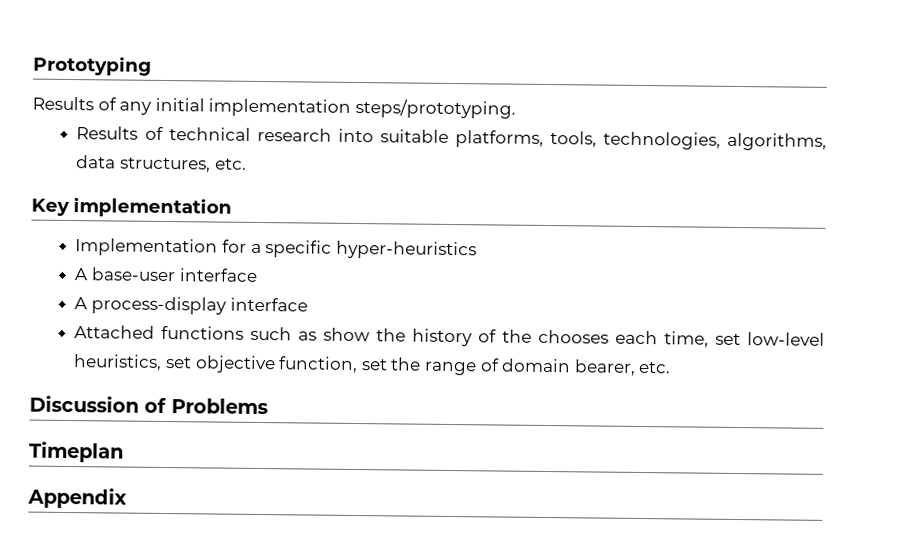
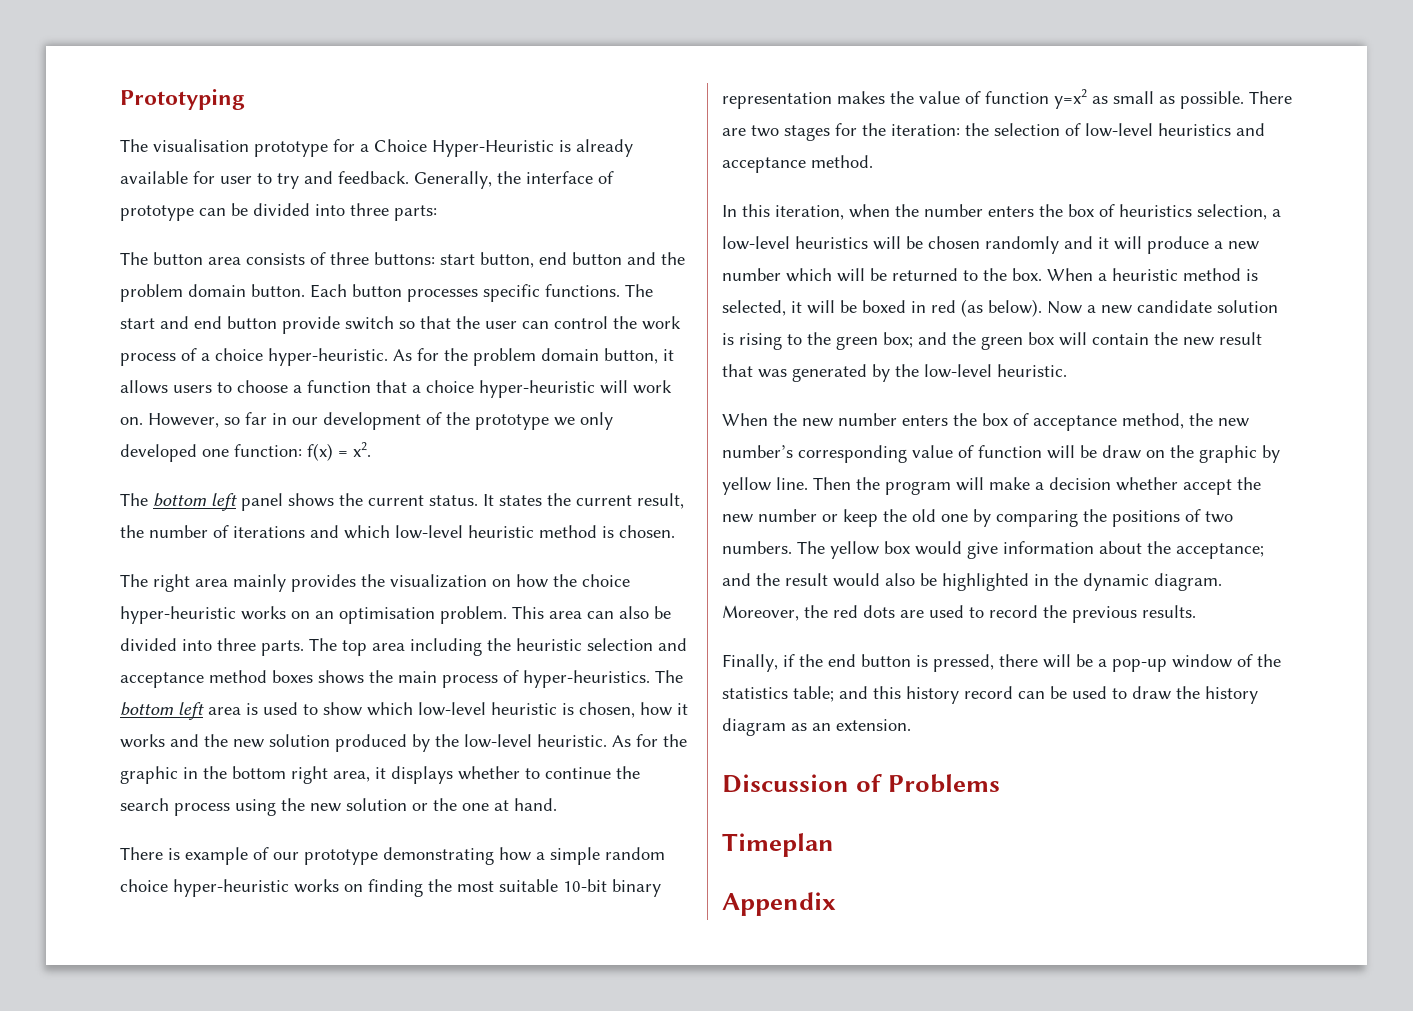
[32,96,516,119] [76,126,827,151] [76,155,247,173] [31,197,232,218] [75,238,477,260] [74,267,258,282] [74,296,308,315] [74,325,825,348] [73,354,672,376] Results of any initial implementation steps/prototyping. // Results of technical research into suitable platforms, tools, technologies, algorithms, data structures, etc. // Key implementation // Implementation for a specific hyper-heuristics // A base-user interface // A process-display interface // Attached functions such as show the history of the chooses each time, set low-level heuristics, set objective function, set the range of domain bearer, etc. -> [120,139,633,157] [120,171,614,189] [120,203,437,221] [120,252,685,268] [120,284,653,302] [120,316,681,334] [120,348,674,366] [120,380,672,398] [120,412,613,430] [120,442,371,462] [120,493,684,511] [120,525,675,539] [120,574,630,592] [120,606,671,624] [120,638,687,656] [120,670,683,688] [120,702,688,720] [120,734,687,752] [120,766,640,784] [120,798,557,816] [120,847,665,865] [120,879,661,897] [722,89,1292,109] [722,123,1265,141] [722,155,873,173] [722,204,1281,220] [722,236,1259,254] [722,268,1258,282] [722,299,1278,317] [722,332,1262,350] [722,364,1067,382] [722,413,1249,431] [722,445,1280,463] [722,477,1261,495] [722,509,1233,527] [722,541,1264,559] [722,573,1222,591] [722,605,1196,623] [722,654,1281,672] [722,686,1258,704] [722,718,911,736] The visualisation prototype for a Choice Hyper-Heuristic is already available for user to try and feedback. Generally, the interface of prototype can be divided into three parts: // The button area consists of three buttons: start button, end button and the problem domain button. Each button processes specific functions. The start and end button provide switch so that the user can control the work process of a choice hyper-heuristic. As for the problem domain button, it allows users to choose a function that a choice hyper-heuristic will work on. However, so far in our development of the prototype we only developed one function: f(x) = x2. // The bottom left panel shows the current status. It states the current result, the number of iterations and which low-level heuristic method is chosen. // The right area mainly provides the visualization on how the choice hyper-heuristic works on an optimisation problem. This area can also be divided into three parts. The top area including the heuristic selection and acceptance method boxes shows the main process of hyper-heuristics. The bottom left area is used to show which low-level heuristic is chosen, how it works and the new solution produced by the low-level heuristic. As for the graphic in the bottom right area, it displays whether to continue the search process using the new solution or the one at hand. // There is example of our prototype demonstrating how a simple random choice hyper-heuristic works on finding the most suitable 10-bit binary representation makes the value of function y=x2 as small as possible. There are two stages for the iteration: the selection of low-level heuristics and acceptance method. // In this iteration, when the number enters the box of heuristics selection, a low-level heuristics will be chosen randomly and it will produce a new number which will be returned to the box. When a heuristic method is selected, it will be boxed in red (as below). Now a new candidate solution is rising to the green box; and the green box will contain the new result that was generated by the low-level heuristic. // When the new number enters the box of acceptance method, the new number’s corresponding value of function will be draw on the graphic by yellow line. Then the program will make a decision whether accept the new number or keep the old one by comparing the positions of two numbers. The yellow box would give information about the acceptance; and the result would also be highlighted in the dynamic diagram. Moreover, the red dots are used to record the previous results. // Finally, if the end button is pressed, there will be a pop-up window of the statistics table; and this history record can be used to draw the history diagram as an extension.

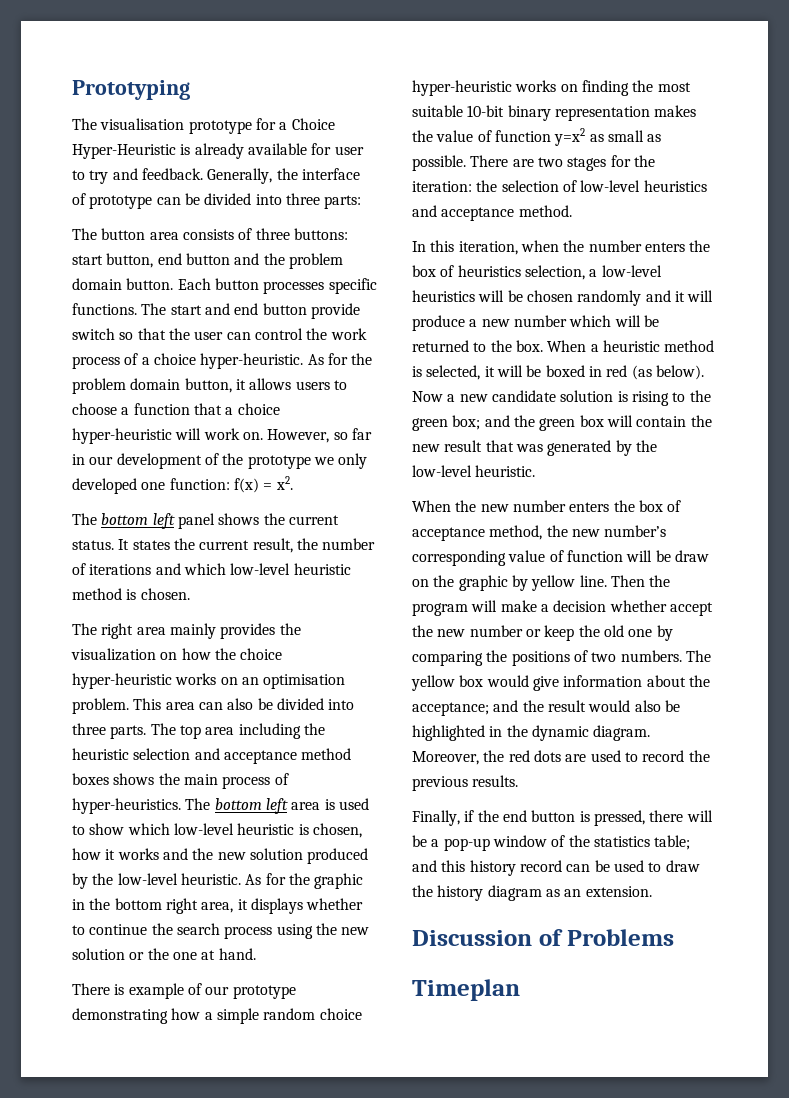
[722,892,836,916] // Appendix -> (520, 990) none

